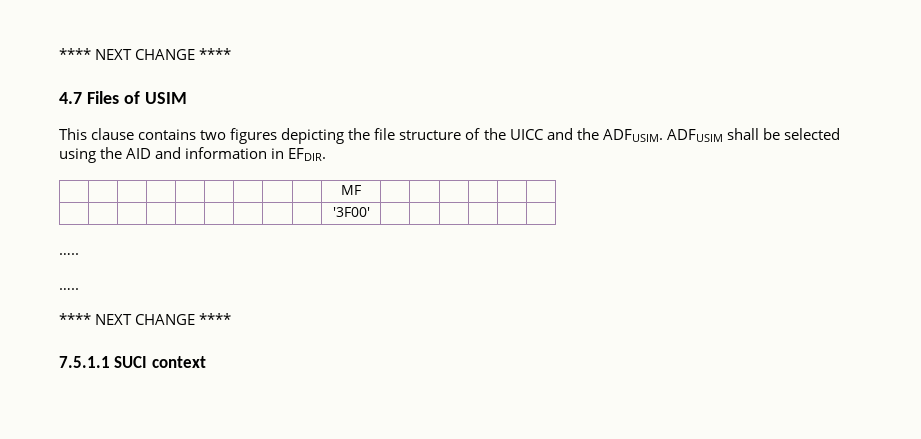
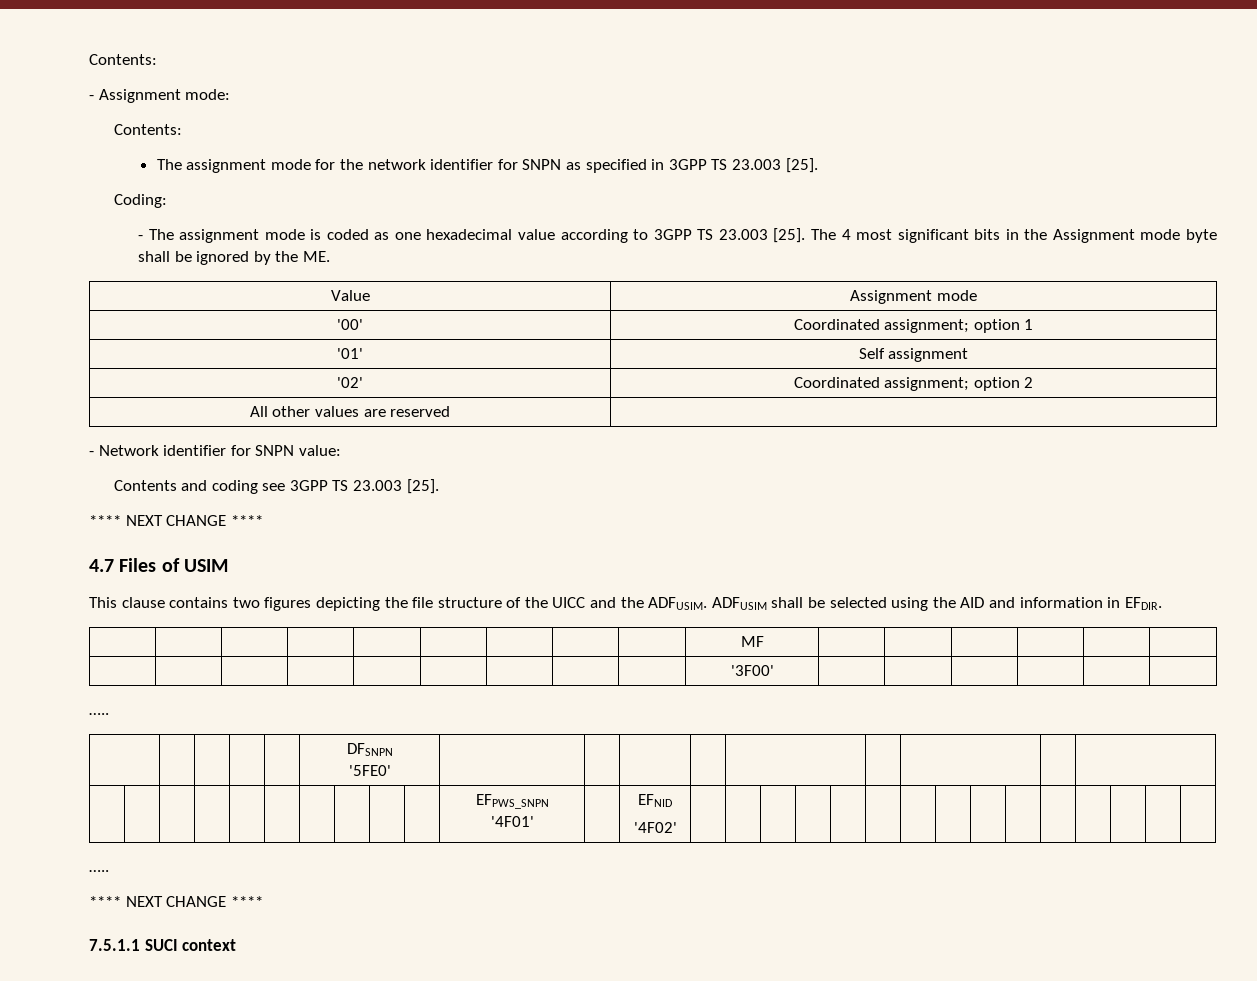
(59, 54) none -> [89,54,157,65] [89,89,231,103] [113,124,182,135] [156,158,818,173] [113,194,167,208] [138,228,1217,243] [138,251,330,265] [330,290,370,301] [850,290,977,304] [337,319,363,330] [793,319,1034,333] [337,348,363,359] [858,348,969,362] [337,377,363,388] [793,377,1034,391] [249,406,451,417] [89,445,341,456] [113,479,439,494] Contents: // - Assignment mode: // Contents: // The assignment mode for the network identifier for SNPN as specified in 3GPP TS 23.003 [25]. // Coding: // - The assignment mode is coded as one hexadecimal value according to 3GPP TS 23.003 [25]. The 4 most significant bits in the Assignment mode byte shall be ignored by the ME. // Value | Assignment mode // '00' | Coordinated assignment; option 1 // '01' | Self assignment // '02' | Coordinated assignment; option 2 // All other values are reserved | // - Network identifier for SNPN value: // Contents and coding see 3GPP TS 23.003 [25]. //
(79, 254) none -> [346,743,393,756] [348,765,391,776] [475,794,549,809] [490,816,534,827] [638,794,672,807] [633,822,677,833] // | | | | | DFSNPN // '5FE0' | | | | | | | | | // | | | | | | | | | | EFPWS_SNPN '4F01' | | EFNID // '4F02' | | | | | | | | | | | | | | |

